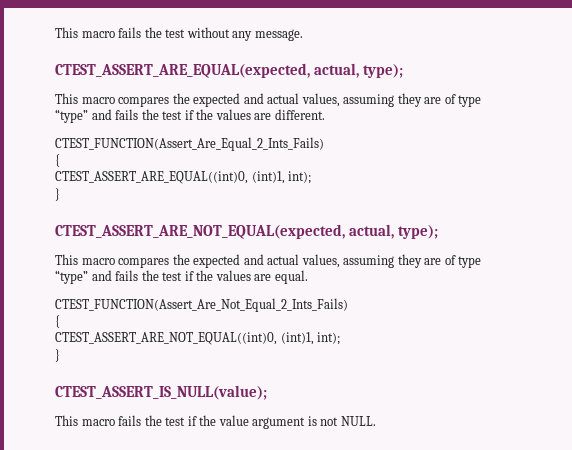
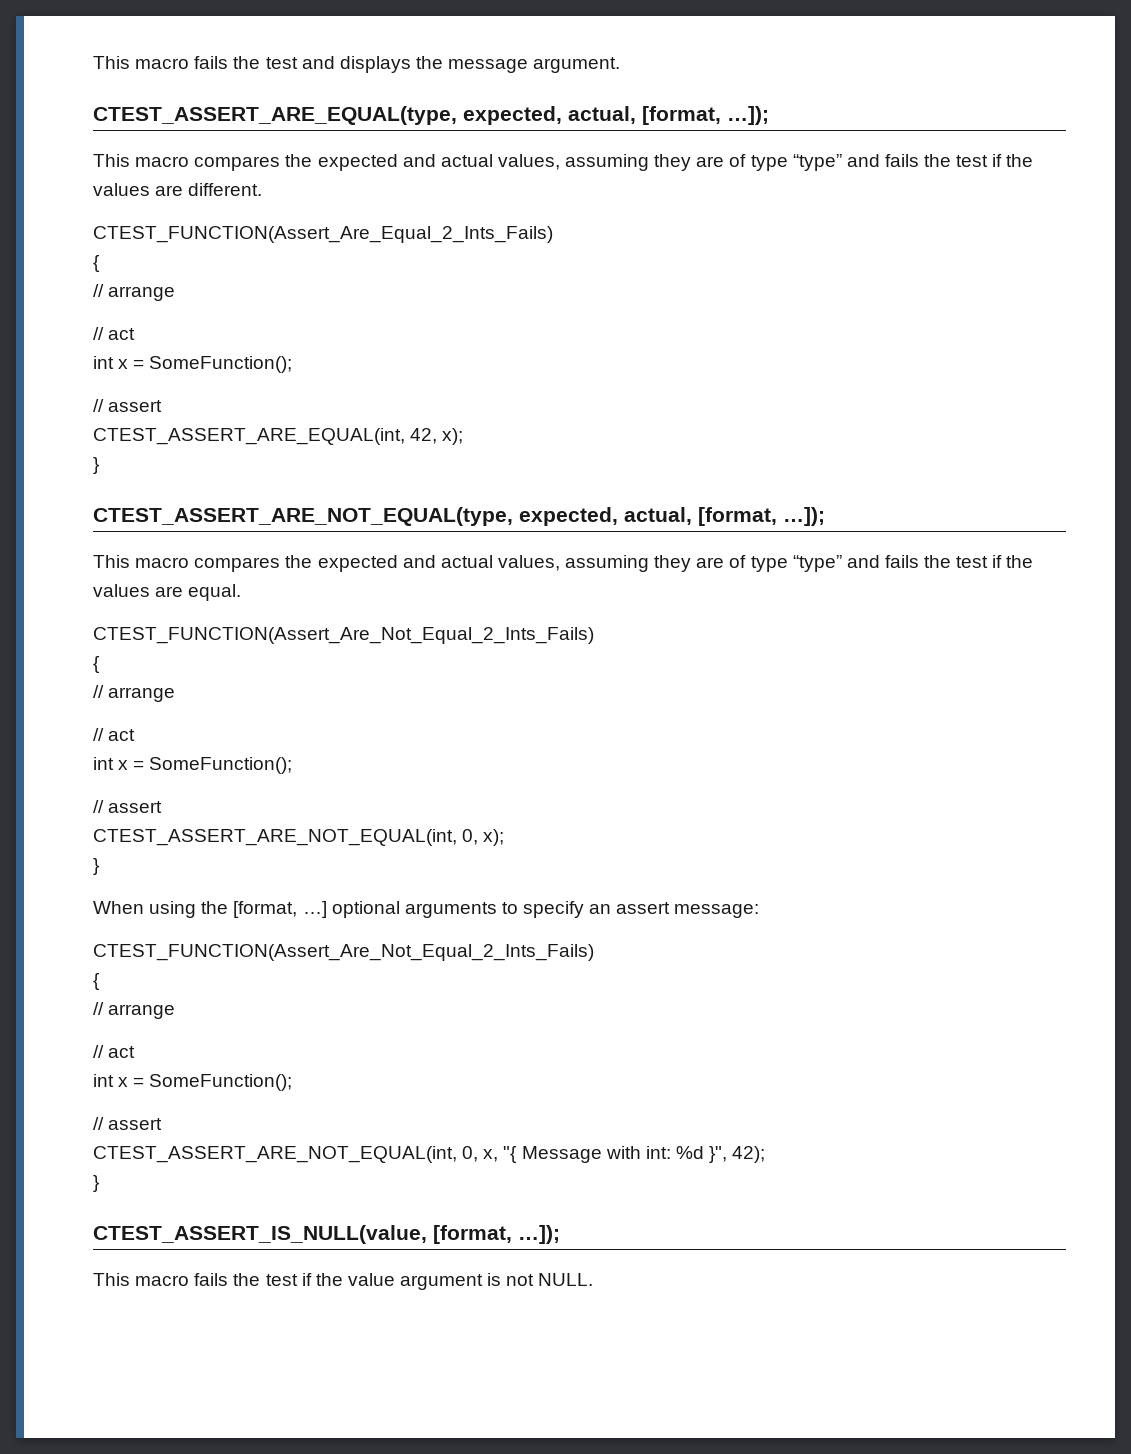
[55,27,303,41] [55,63,404,78] This macro fails the test without any message. // CTEST_ASSERT_ARE_EQUAL(expected, actual, type); -> [93,56,621,73] [93,106,769,125] This macro fails the test and displays the message argument. // CTEST_ASSERT_ARE_EQUAL(type, expected, actual, [format, …]);
[55,171,312,184] [55,188,60,201] [55,224,439,239] CTEST_ASSERT_ARE_EQUAL((int)0, (int)1, int); // } // CTEST_ASSERT_ARE_NOT_EQUAL(expected, actual, type); -> [93,284,176,301] [93,327,136,340] [93,356,293,373] [93,399,163,412] [93,428,464,445] [93,457,99,474] [93,507,825,526] // arrange // // act // int x = SomeFunction(); // // assert // CTEST_ASSERT_ARE_EQUAL(int, 42, x); // } // CTEST_ASSERT_ARE_NOT_EQUAL(type, expected, actual, [format, …]);
[55,332,341,345] [55,349,60,362] [55,385,267,400] CTEST_ASSERT_ARE_NOT_EQUAL((int)0, (int)1, int); // } // CTEST_ASSERT_IS_NULL(value); -> [93,685,176,702] [93,728,136,741] [93,757,293,774] [93,800,163,813] [93,829,505,846] [93,858,99,875] [93,901,760,918] [93,944,594,961] [93,973,100,990] [93,1002,176,1019] [93,1045,136,1058] [93,1074,293,1091] [93,1117,163,1130] [93,1146,766,1163] [93,1175,99,1192] [93,1225,560,1244] // arrange // // act // int x = SomeFunction(); // // assert // CTEST_ASSERT_ARE_NOT_EQUAL(int, 0, x); // } // When using the [format, …] optional arguments to specify an assert message: // CTEST_FUNCTION(Assert_Are_Not_Equal_2_Ints_Fails) // { // // arrange // // act // int x = SomeFunction(); // // assert // CTEST_ASSERT_ARE_NOT_EQUAL(int, 0, x, "{ Message with int: %d }", 42); // } // CTEST_ASSERT_IS_NULL(value, [format, …]);

